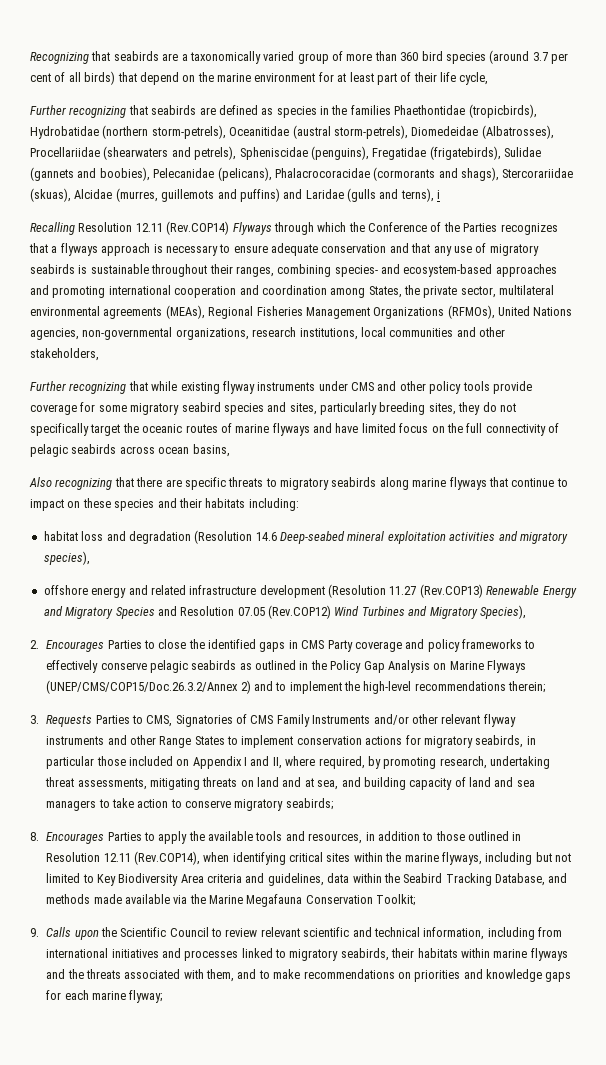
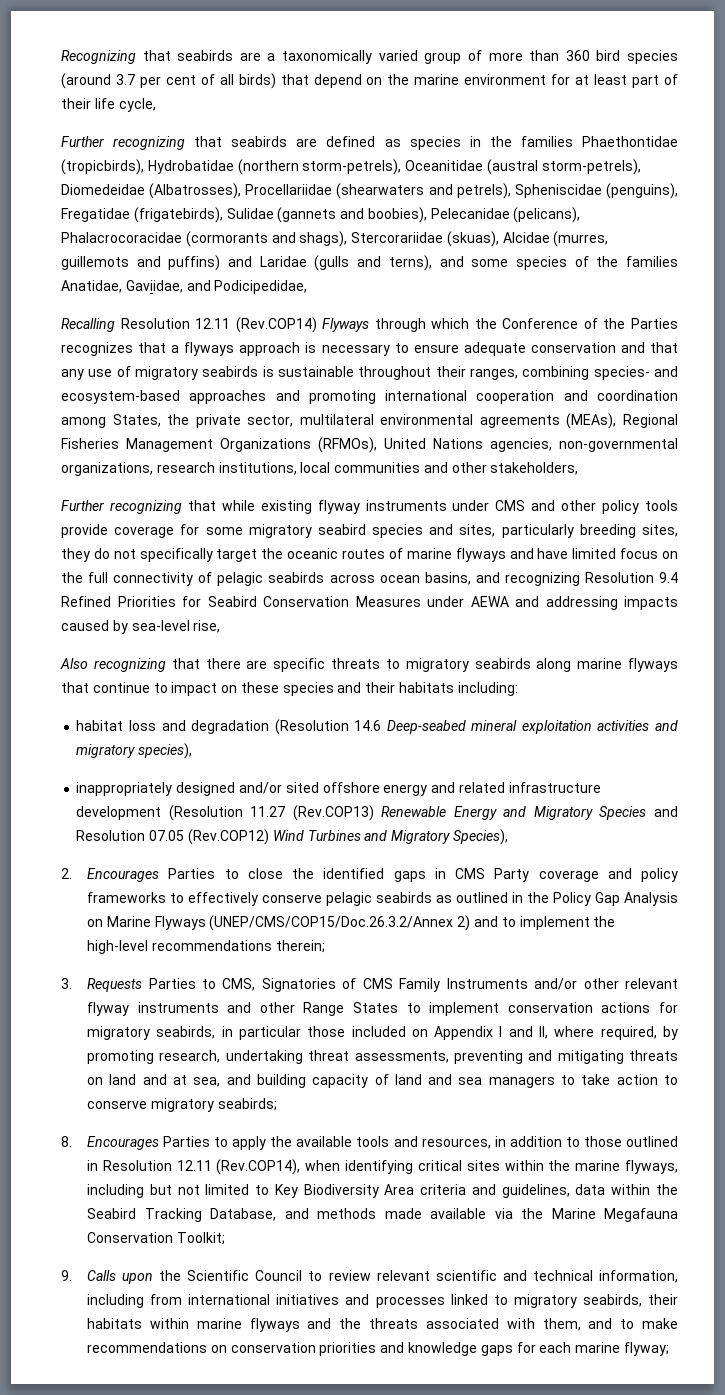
[437,190,441,199] i -> [439,256,678,270] [61,280,308,294] and some species of the families Anatidae, Gaviidae, and Podicipedidae,
(230, 450) none -> [475,572,678,586] [61,596,678,610] [61,620,221,634] and recognizing Resolution 9.4 Refined Priorities for Seabird Conservation Measures under AEWA and addressing impacts caused by sea-level rise,
(90, 558) none -> [76,782,319,796] inappropriately designed and/or sited
(147, 784) none -> [453,1050,553,1064] preventing and
(411, 975) none -> [230,1342,316,1353] conservation

